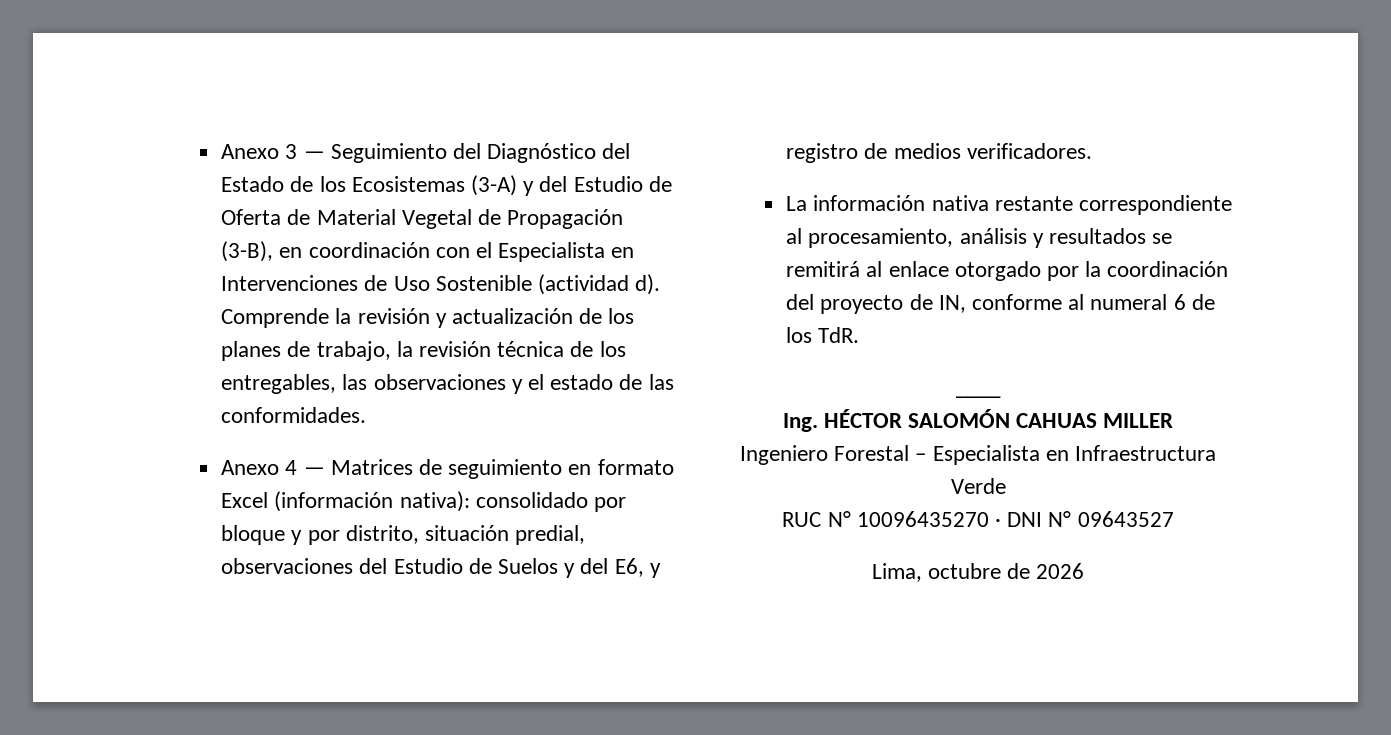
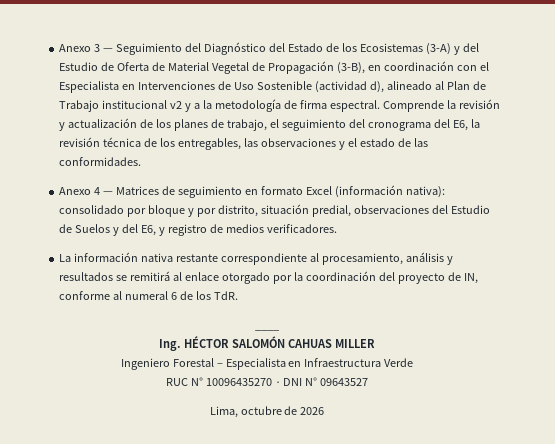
[635,274,661,295] d). -> [369,81,486,93] [59,99,380,112] d), alineado al Plan de Trabajo institucional v2 y a la metodología de firma espectral.
(391, 351) none -> [269,119,468,131] el seguimiento del cronograma del E6,

